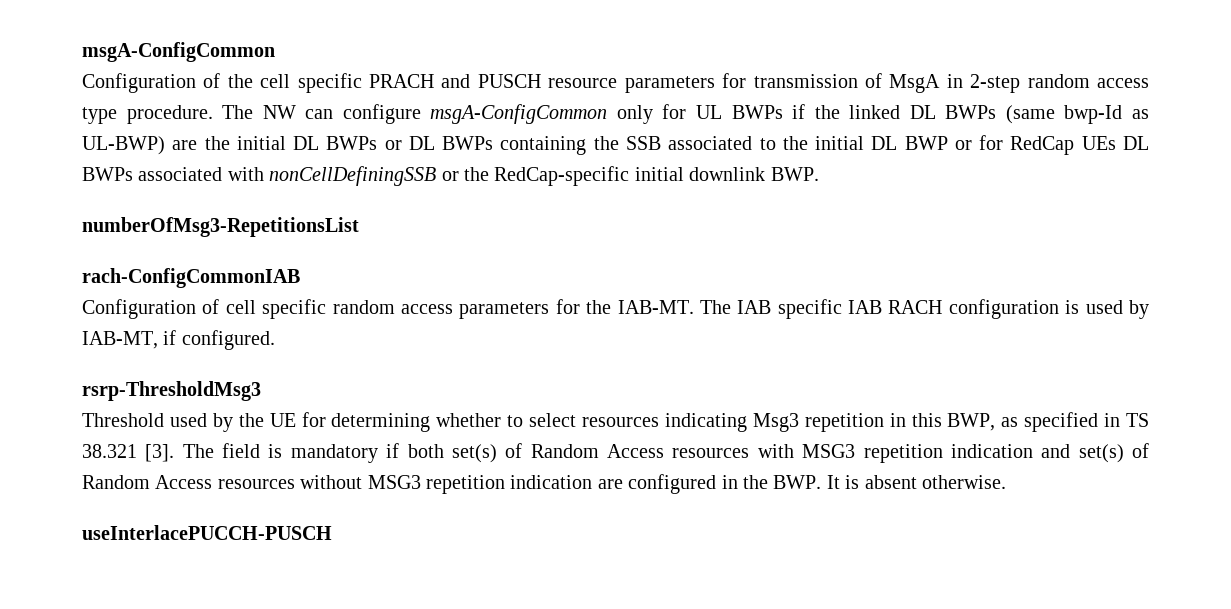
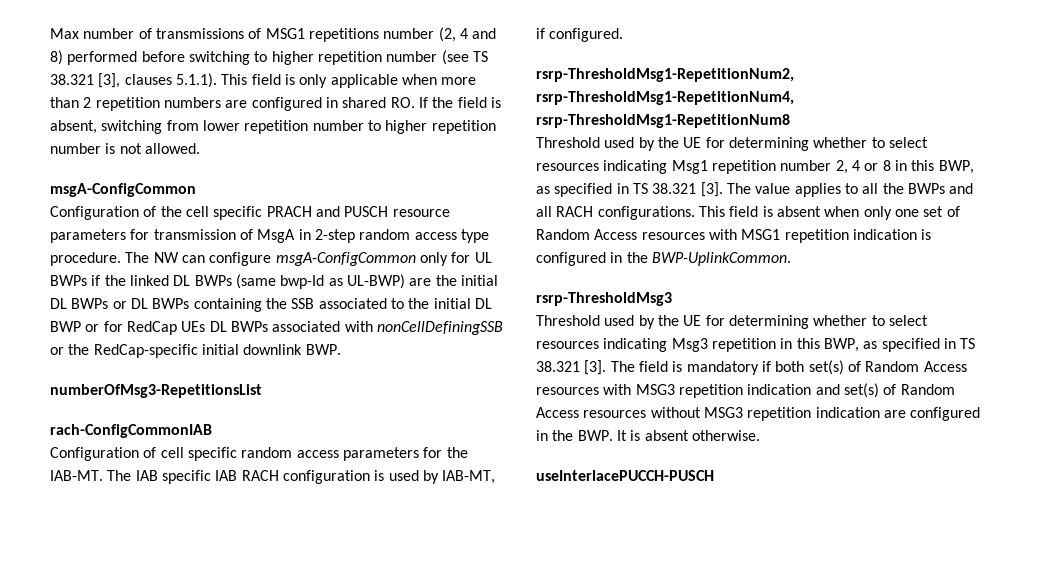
(82, 52) none -> [50,27,497,42] [50,50,488,65] [50,73,477,88] [50,97,501,111] [50,120,496,134] [50,143,200,154] Max number of transmissions of MSG1 repetitions number (2, 4 and 8) performed before switching to higher repetition number (see TS 38.321 [3], clauses 5.1.1). This field is only applicable when more than 2 repetition numbers are configured in shared RO. If the field is absent, switching from lower repetition number to higher repetition number is not allowed. //
(275, 340) none -> [536,68,794,82] [536,91,794,105] [536,114,790,128] [536,137,928,151] [536,160,974,174] [536,182,974,197] [536,206,960,220] [536,229,932,243] [536,252,791,266] // rsrp-ThresholdMsg1-RepetitionNum2, rsrp-ThresholdMsg1-RepetitionNum4, rsrp-ThresholdMsg1-RepetitionNum8 // Threshold used by the UE for determining whether to select resources indicating Msg1 repetition number 2, 4 or 8 in this BWP, as specified in TS 38.321 [3]. The value applies to all the BWPs and all RACH configurations. This field is absent when only one set of Random Access resources with MSG1 repetition indication is configured in the BWP-UplinkCommon.

